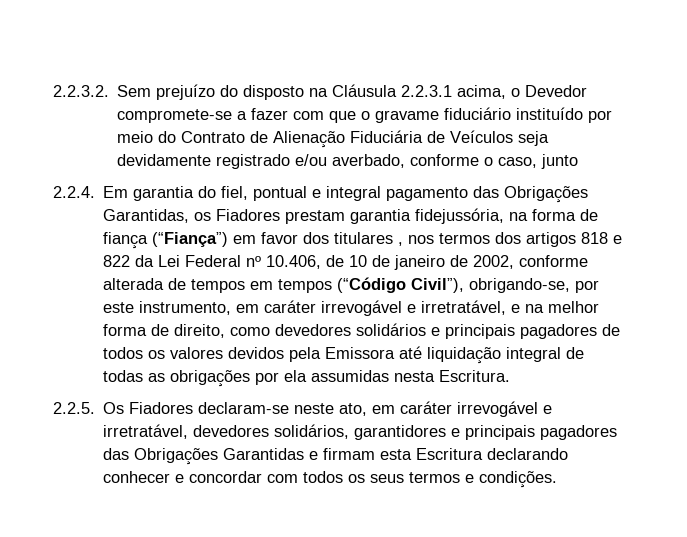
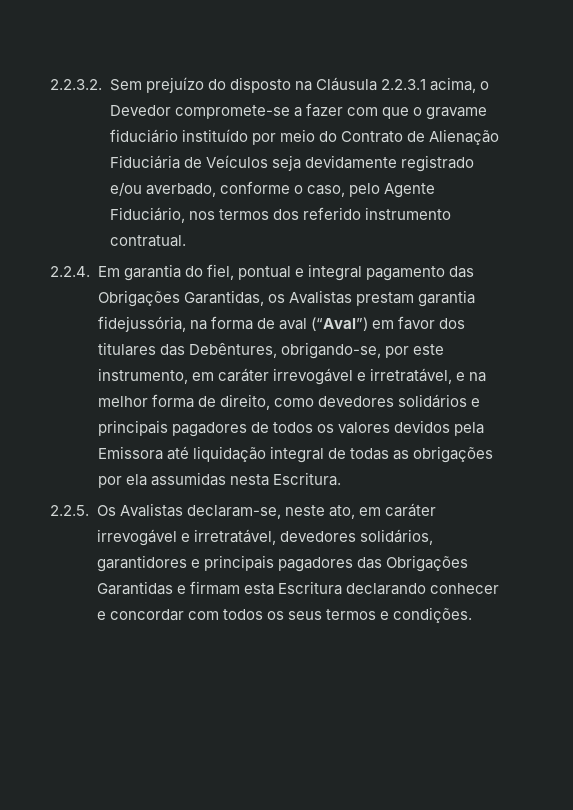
[541,154,579,169] junto -> [348,183,435,198] [109,207,451,223] [109,235,186,247] pelo Agente Fiduciário, nos termos dos referido instrumento contratual.
[216,209,281,221] Fiadores -> [288,290,352,304] Avalistas
[103,232,229,249] fiança (“Fiança”) -> [278,317,368,331] aval (“Aval”)
[398,232,623,247] [103,255,589,270] [103,277,465,293] , nos termos dos artigos 818 e 822 da Lei Federal nº 10.406, de 10 de janeiro de 2002, conforme alterada de tempos em tempos (“Código Civil”), -> [159,342,277,358] das Debêntures,
[129,402,290,414] Fiadores declaram-se -> [119,503,281,519] Avalistas declaram-se,

